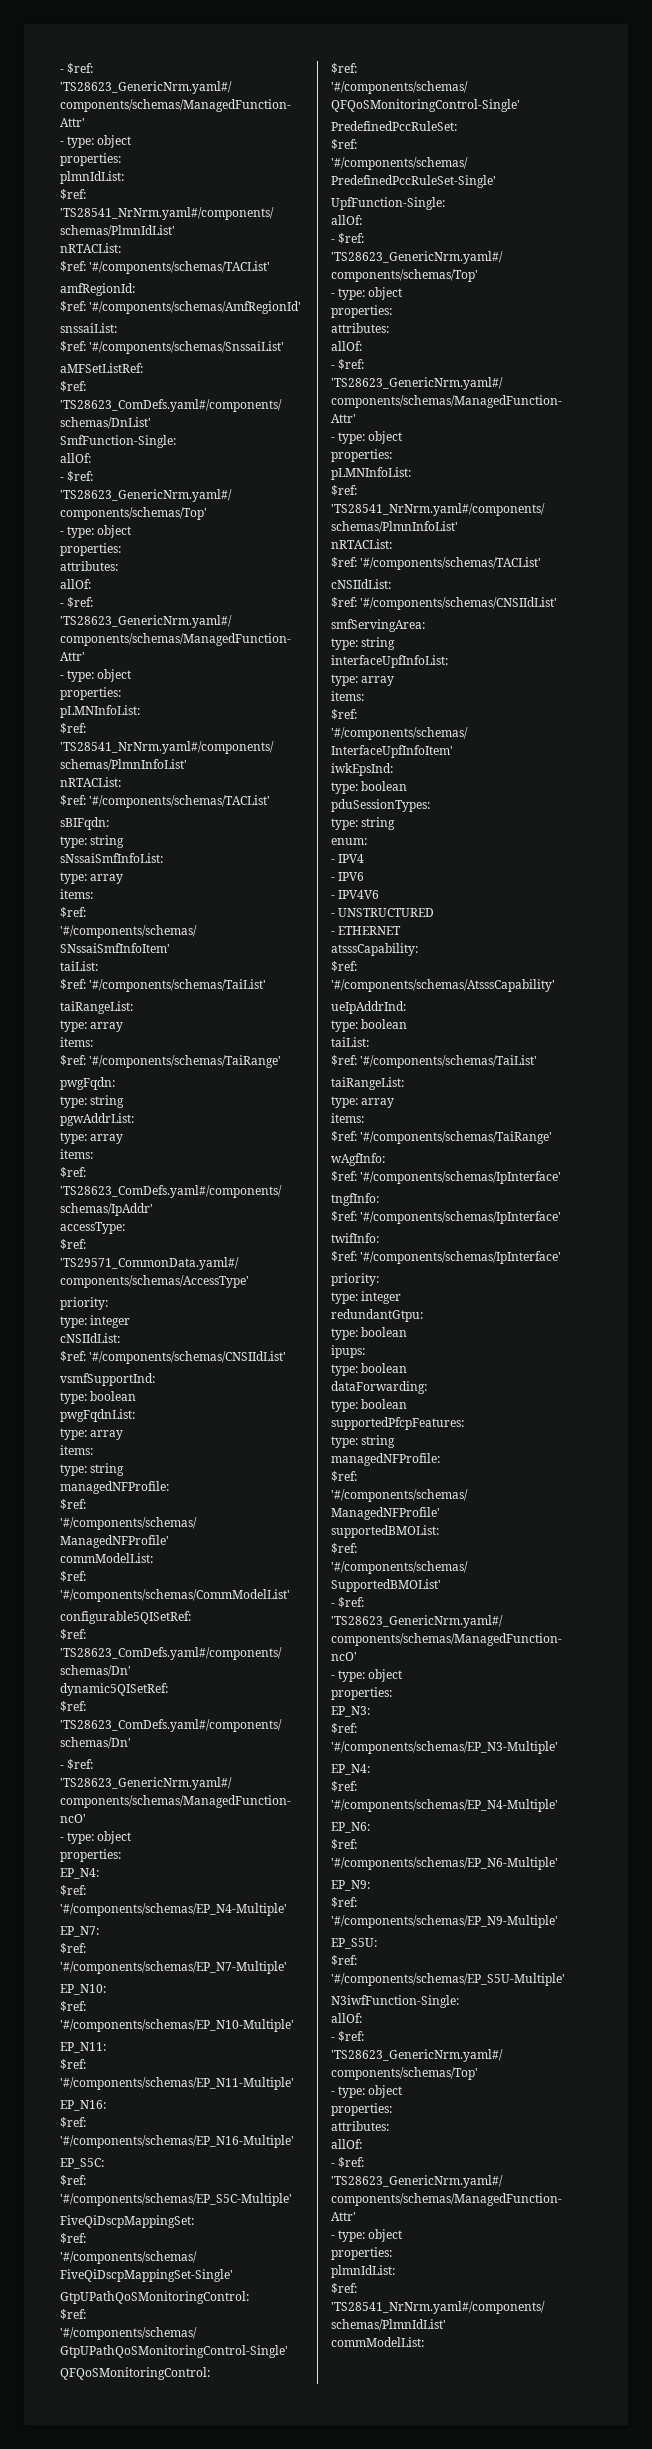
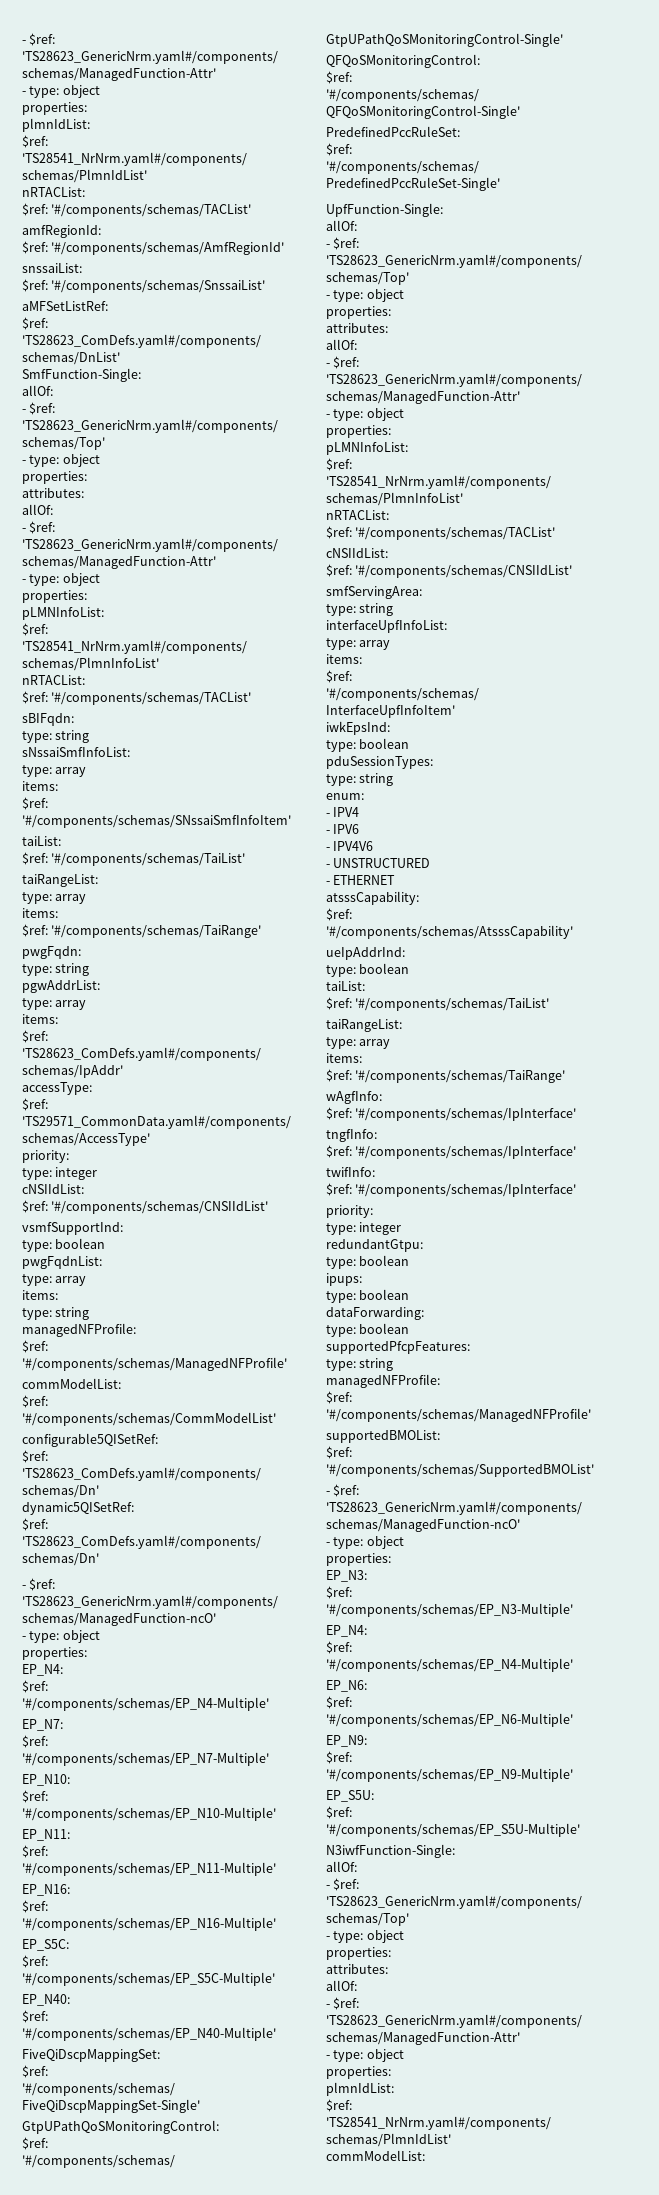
(292, 2199) none -> [22,1994,70,2006] [22,2010,48,2023] [22,2027,276,2041] // EP_N40: // $ref: '#/components/schemas/EP_N40-Multiple'

